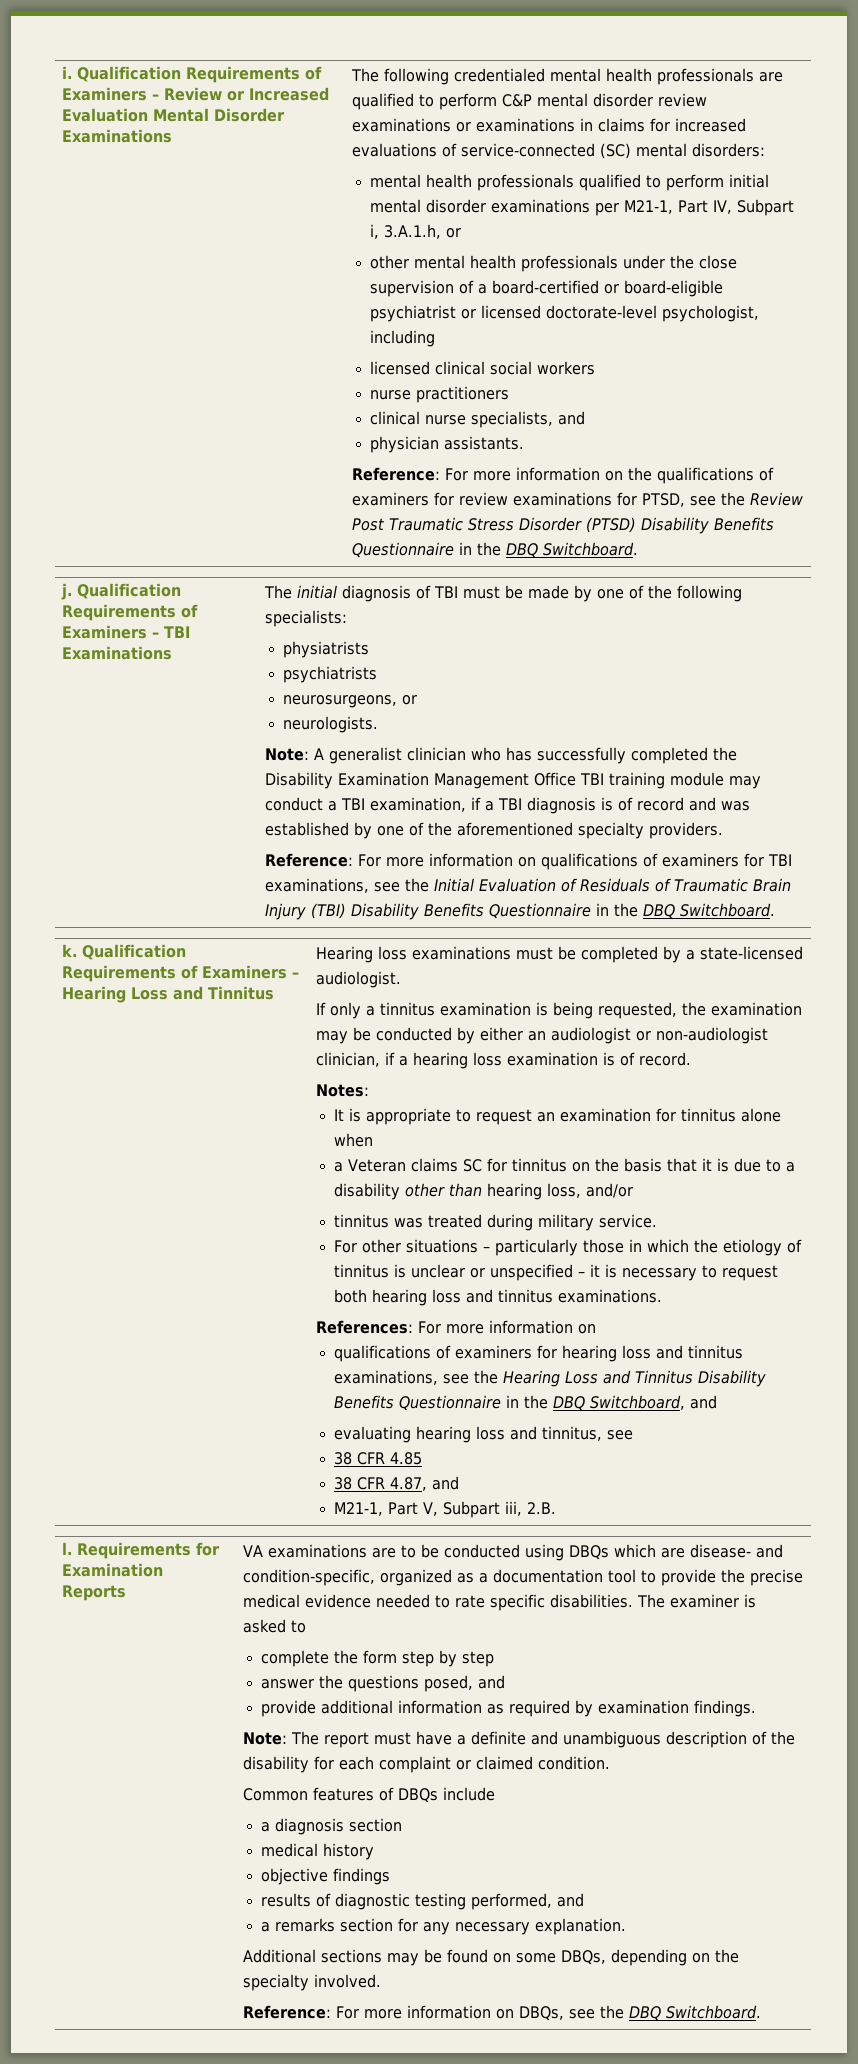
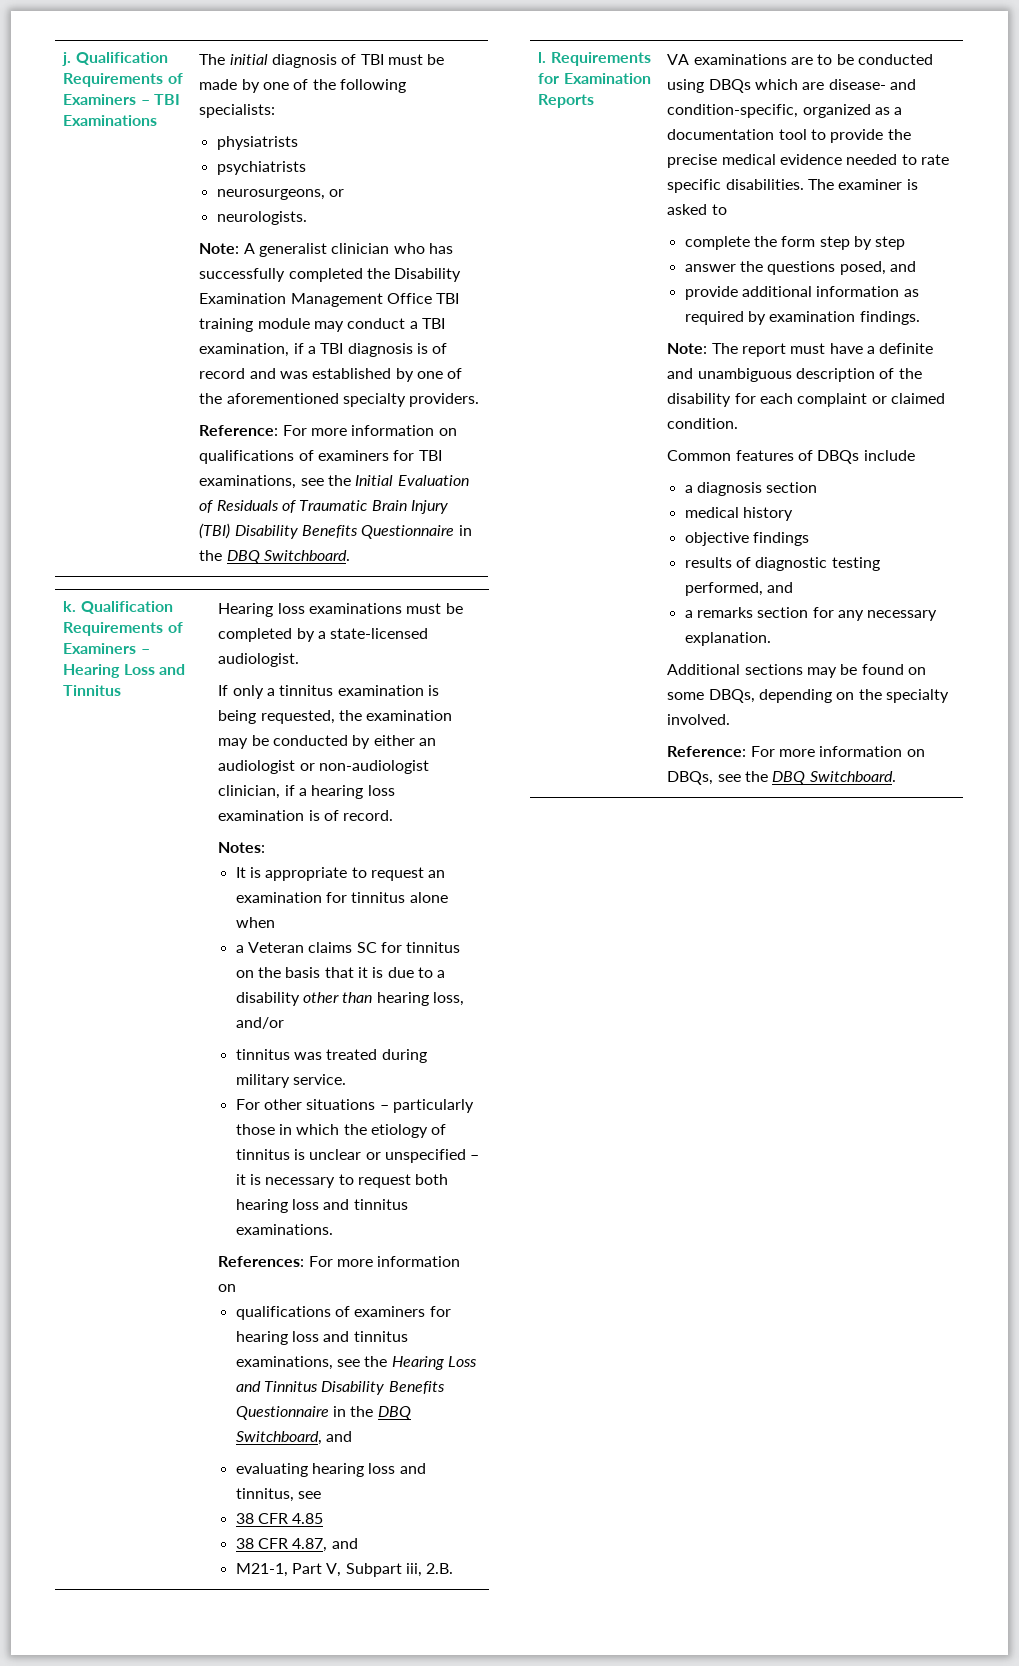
[62,66,323,83] [62,87,330,101] [62,108,286,122] [62,129,173,143] [351,68,784,85] [352,93,708,110] [352,118,747,132] [352,143,766,159] [369,174,769,191] [369,199,794,216] [369,224,461,239] [369,255,737,272] [369,280,723,297] [369,305,759,322] [369,330,435,347] [369,361,595,375] [369,386,509,403] [369,411,585,428] [369,436,524,453] [352,467,775,484] [352,492,804,507] [352,517,775,534] [352,542,639,558] i. Qualification Requirements of Examiners – Review or Increased Evaluation Mental Disorder Examinations | The following credentialed mental health professionals are qualified to perform C&P mental disorder review examinations or examinations in claims for increased evaluations of service-connected (SC) mental disorders: // mental health professionals qualified to perform initial mental disorder examinations per M21-1, Part IV, Subpart i, 3.A.1.h, or // other mental health professionals under the close supervision of a board-certified or board-eligible psychiatrist or licensed doctorate-level psychologist, including // licensed clinical social workers // nurse practitioners // clinical nurse specialists, and // physician assistants. // Reference: For more information on the qualifications of examiners for review examinations for PTSD, see the Review Post Traumatic Stress Disorder (PTSD) Disability Benefits Questionnaire in the DBQ Switchboard. // -> (62, 59) none

